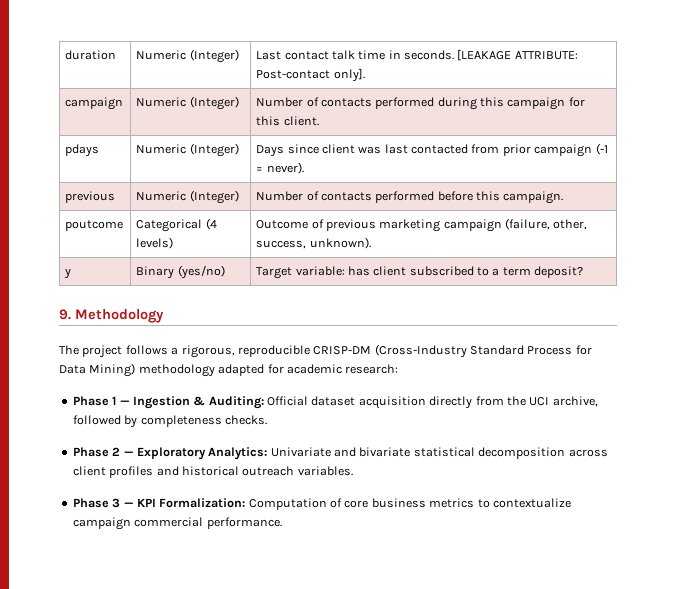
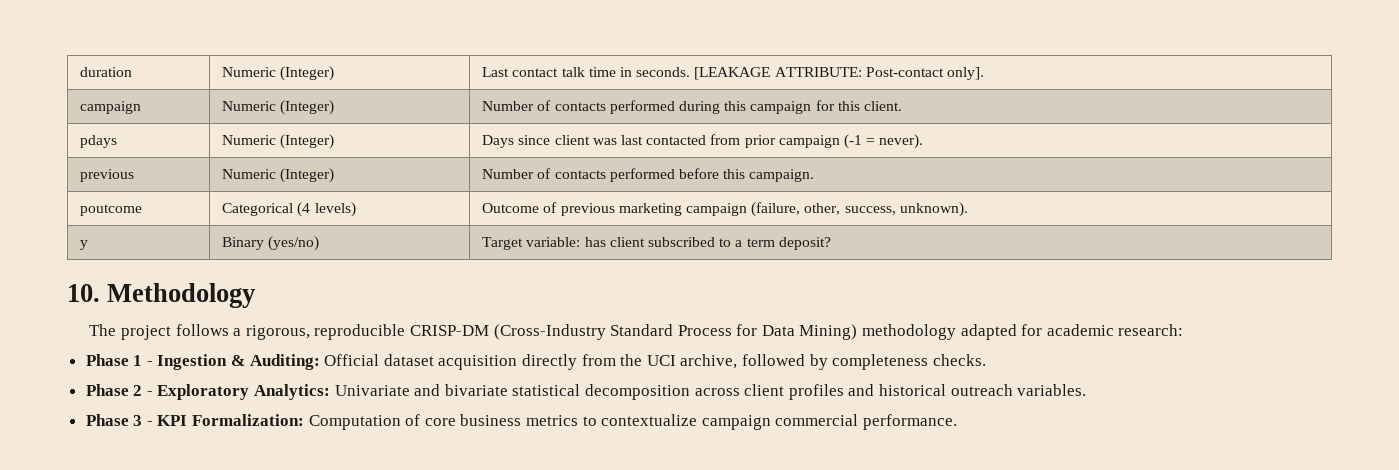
[59,309,71,320] 9. -> [67,284,100,302] 10.
[119,400,130,405] — -> [146,361,153,366] -
[123,451,134,456] — -> [146,391,153,396] -
[123,502,134,507] — -> [146,421,153,426] -

